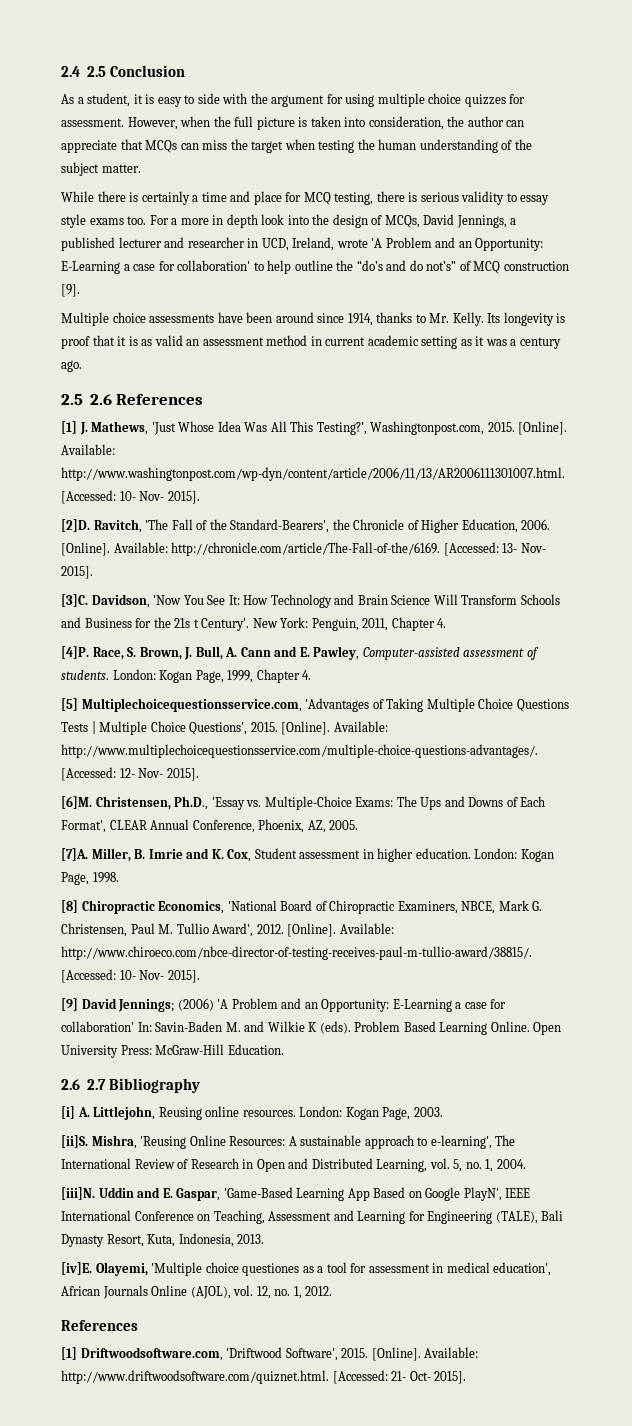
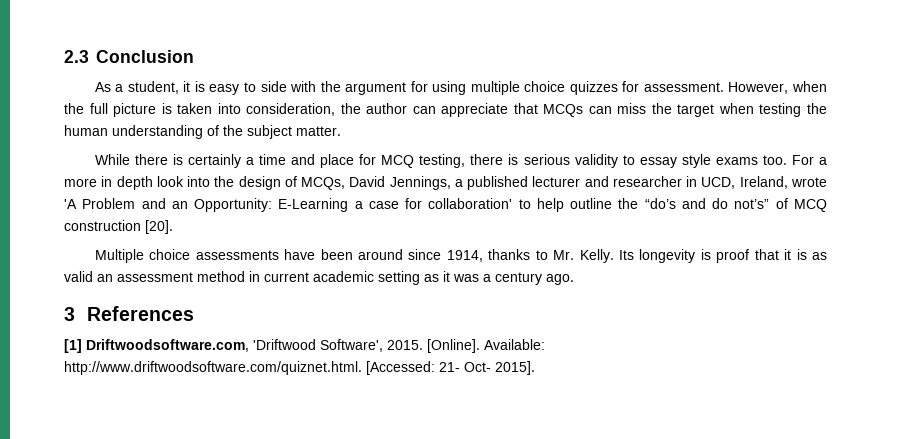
[61,66,106,77] 2.4 2.5 -> [64,50,89,63] 2.3
[61,284,80,297] [9]. -> [145,220,173,234] [20].
[61,394,203,405] [61,421,568,435] [61,444,115,455] [61,467,565,481] [61,490,200,504] [61,519,551,533] [61,542,546,556] [61,566,93,579] [61,594,560,608] [61,617,447,631] [61,646,539,660] [61,669,312,683] [61,698,569,712] [61,721,388,735] [61,744,538,758] [61,767,199,781] [61,796,546,810] [61,819,359,833] [61,848,554,862] [61,872,119,885] [61,900,543,914] [61,923,394,937] [61,946,532,960] [61,969,200,983] [61,998,507,1012] [61,1021,562,1035] [61,1044,284,1058] [61,1078,200,1093] [61,1106,443,1120] [61,1135,516,1149] [61,1158,526,1172] [61,1187,531,1201] [61,1210,564,1224] [61,1233,265,1247] [61,1262,552,1276] [61,1285,333,1299] 2.5 2.6 References // [1] J. Mathews, 'Just Whose Idea Was All This Testing?’, Washingtonpost.com, 2015. [Online]. Available: http://www.washingtonpost.com/wp-dyn/content/article/2006/11/13/AR2006111301007.html. [Accessed: 10- Nov- 2015]. // [2]D. Ravitch, 'The Fall of the Standard-Bearers', the Chronicle of Higher Education, 2006. [Online]. Available: http://chronicle.com/article/The-Fall-of-the/6169. [Accessed: 13- Nov- 2015]. // [3]C. Davidson, 'Now You See It: How Technology and Brain Science Will Transform Schools and Business for the 21s t Century'. New York: Penguin, 2011, Chapter 4. // [4]P. Race, S. Brown, J. Bull, A. Cann and E. Pawley, Computer-assisted assessment of students. London: Kogan Page, 1999, Chapter 4. // [5] Multiplechoicequestionsservice.com, 'Advantages of Taking Multiple Choice Questions Tests | Multiple Choice Questions', 2015. [Online]. Available: http://www.multiplechoicequestionsservice.com/multiple-choice-questions-advantages/. [Accessed: 12- Nov- 2015]. // [6]M. Christensen, Ph.D., 'Essay vs. Multiple-Choice Exams: The Ups and Downs of Each Format', CLEAR Annual Conference, Phoenix, AZ, 2005. // [7]A. Miller, B. Imrie and K. Cox, Student assessment in higher education. London: Kogan Page, 1998. // [8] Chiropractic Economics, 'National Board of Chiropractic Examiners, NBCE, Mark G. Christensen, Paul M. Tullio Award', 2012. [Online]. Available: http://www.chiroeco.com/nbce-director-of-testing-receives-paul-m-tullio-award/38815/. [Accessed: 10- Nov- 2015]. // [9] David Jennings; (2006) 'A Problem and an Opportunity: E-Learning a case for collaboration' In: Savin-Baden M. and Wilkie K (eds). Problem Based Learning Online. Open University Press: McGraw-Hill Education. // 2.6 2.7 Bibliography // [i] A. Littlejohn, Reusing online resources. London: Kogan Page, 2003. // [ii]S. Mishra, 'Reusing Online Resources: A sustainable approach to e-learning', The International Review of Research in Open and Distributed Learning, vol. 5, no. 1, 2004. // [iii]N. Uddin and E. Gaspar, 'Game-Based Learning App Based on Google PlayN', IEEE International Conference on Teaching, Assessment and Learning for Engineering (TALE), Bali Dynasty Resort, Kuta, Indonesia, 2013. // [iv]E. Olayemi, 'Multiple choice questiones as a tool for assessment in medical education', African Journals Online (AJOL), vol. 12, no. 1, 2012. // -> [64,307,75,321] 3

